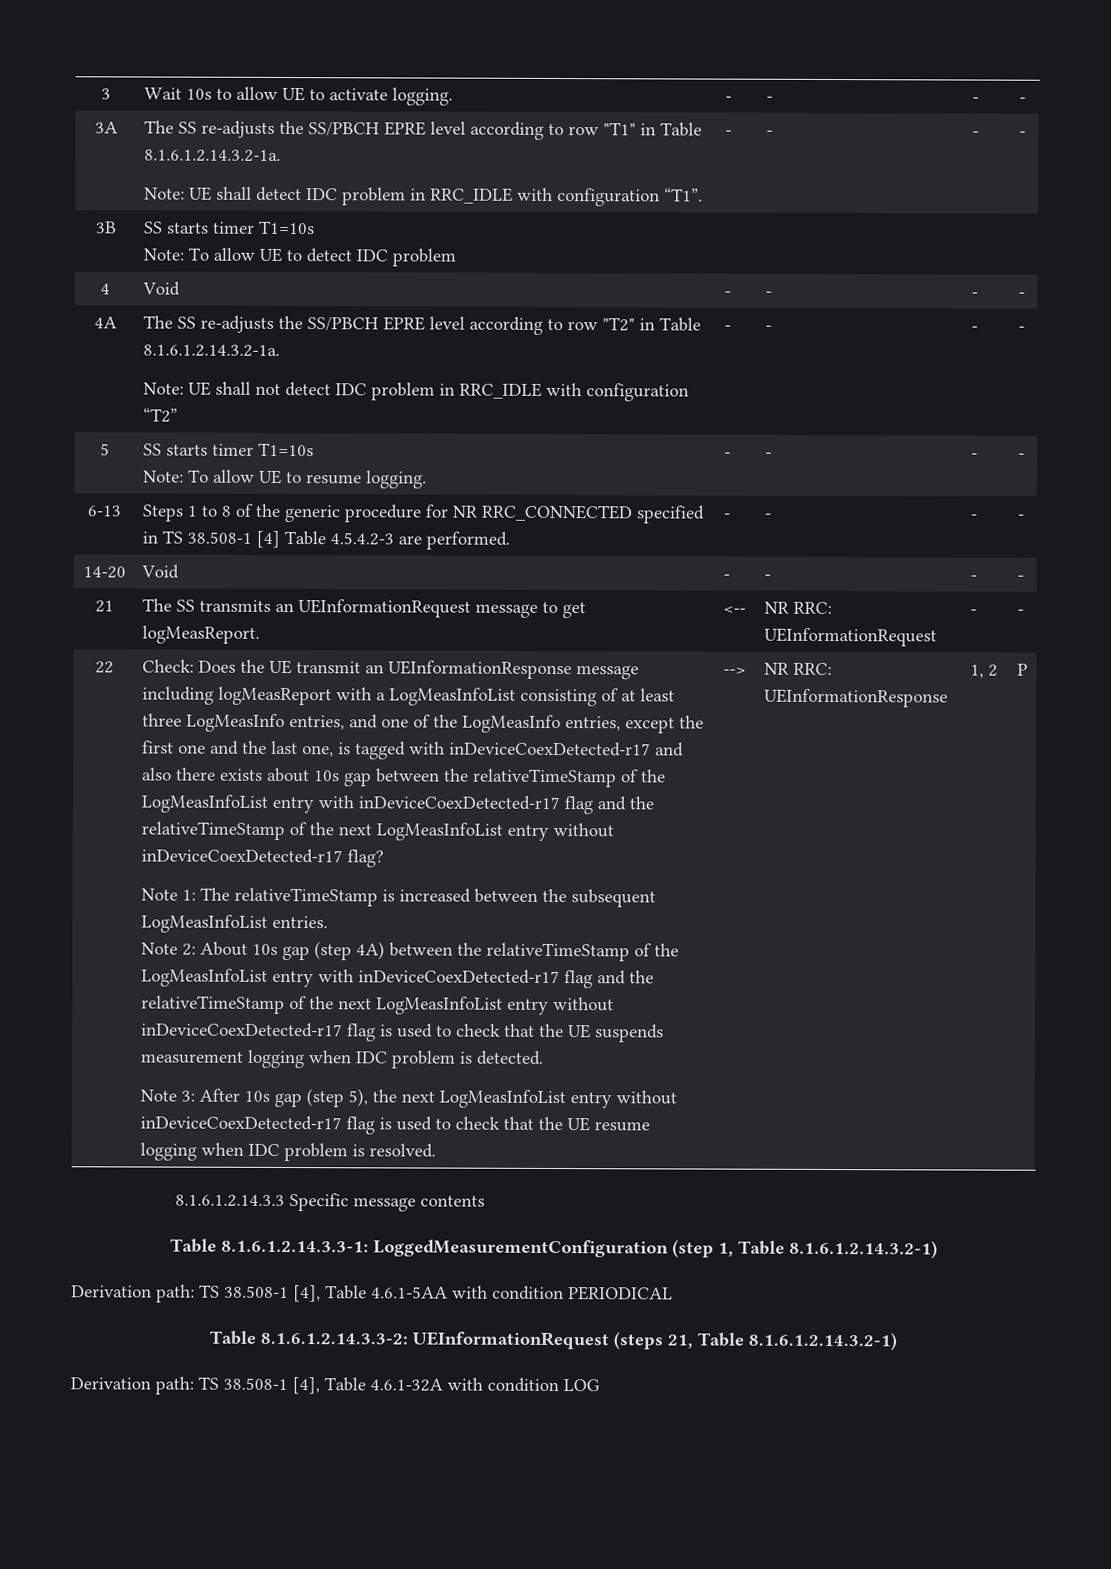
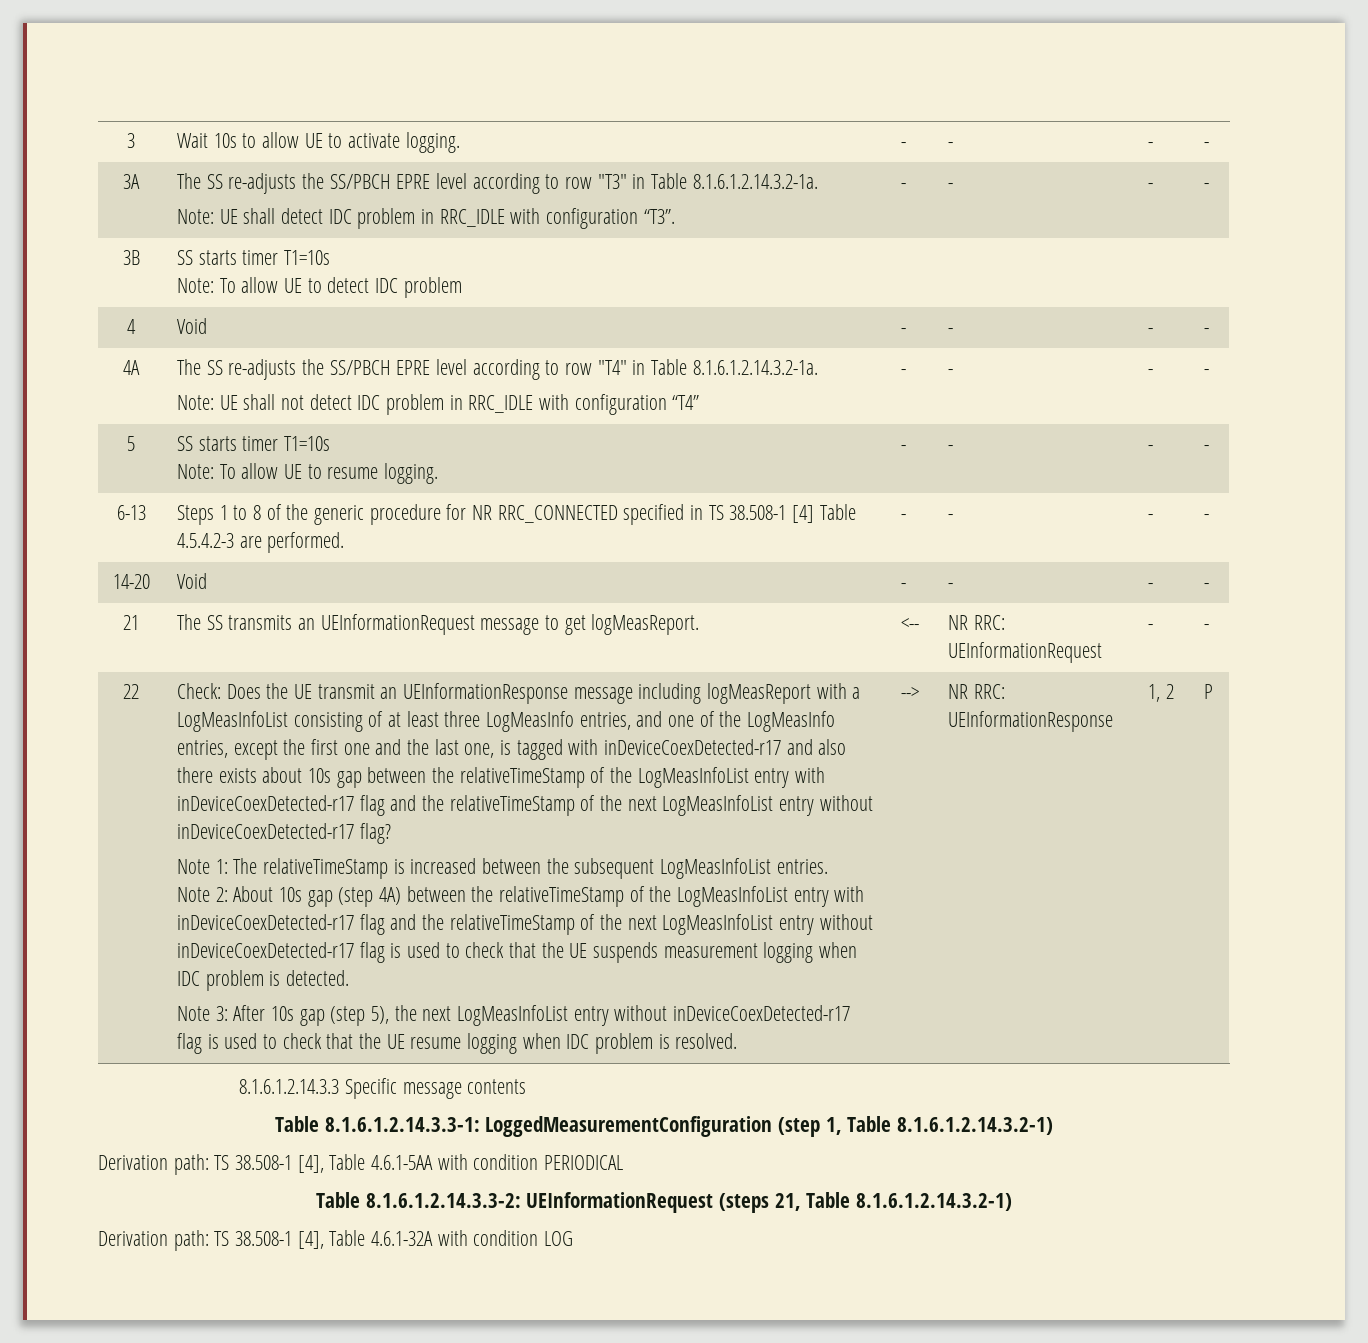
[602,122,636,136] "T1" -> [597,174,627,189] "T3"
[663,187,703,202] “T1”. -> [643,209,675,224] “T3”.
[601,317,635,332] "T2" -> [597,360,627,375] "T4"
[142,407,178,423] “T2” -> [672,395,700,410] “T4”

